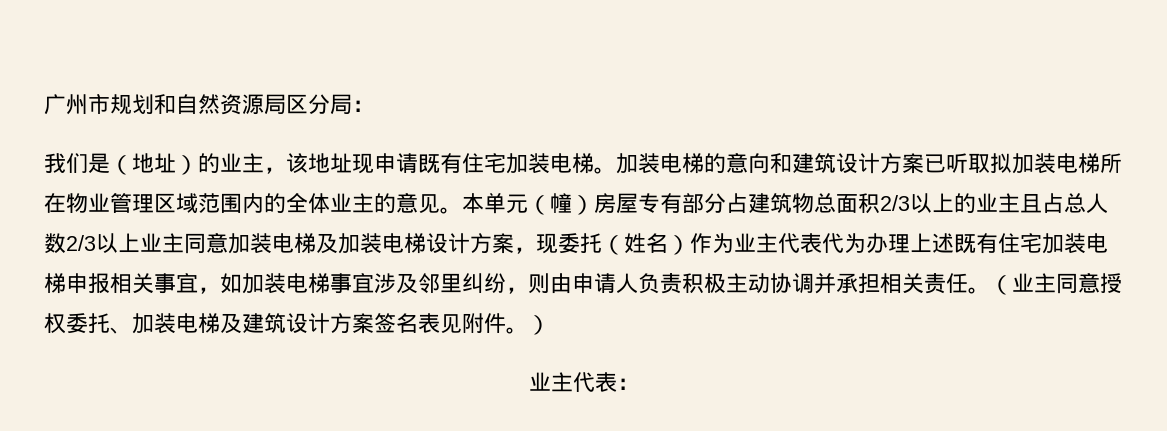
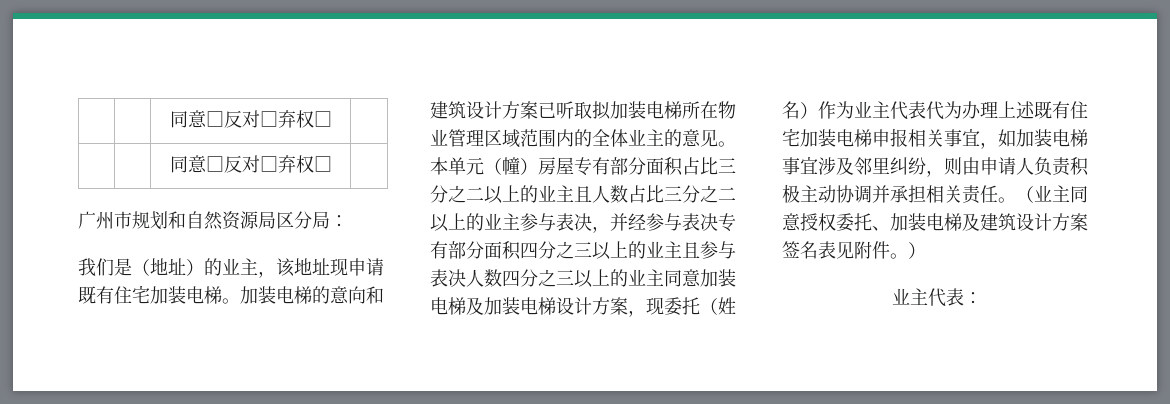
(44, 104) none -> [169,110,332,128] [169,155,332,173] | | 同意□反对□弃权□ | // | | 同意□反对□弃权□ | //
[726,193,1108,214] [44,233,140,254] 占建筑物总面积2/3以上的业主且占总人数2/3以上 -> [646,157,736,176] [430,185,736,204] [430,213,736,233] [430,241,736,260] [430,269,628,288] 面积占比三分之二以上的业主且人数占比三分之二以上的业主参与表决，并经参与表决专有部分面积四分之三以上的业主且参与表决人数四分之三以上的

